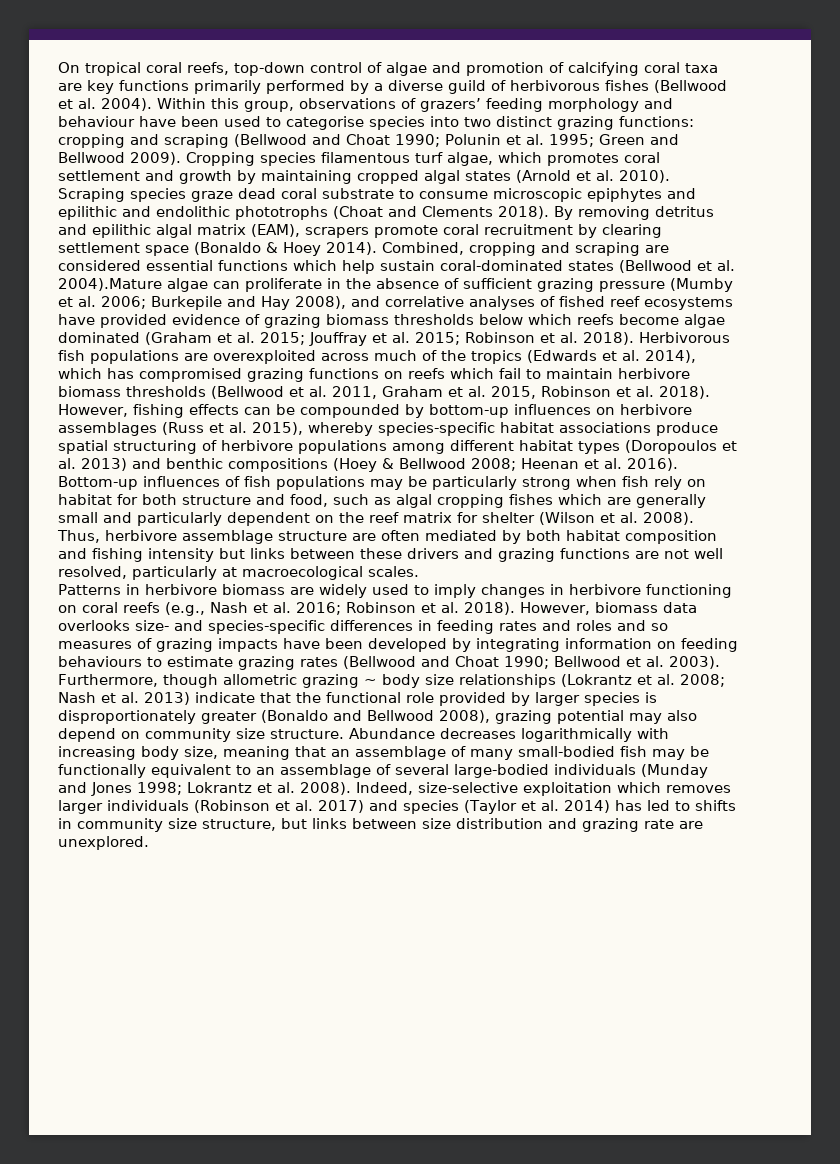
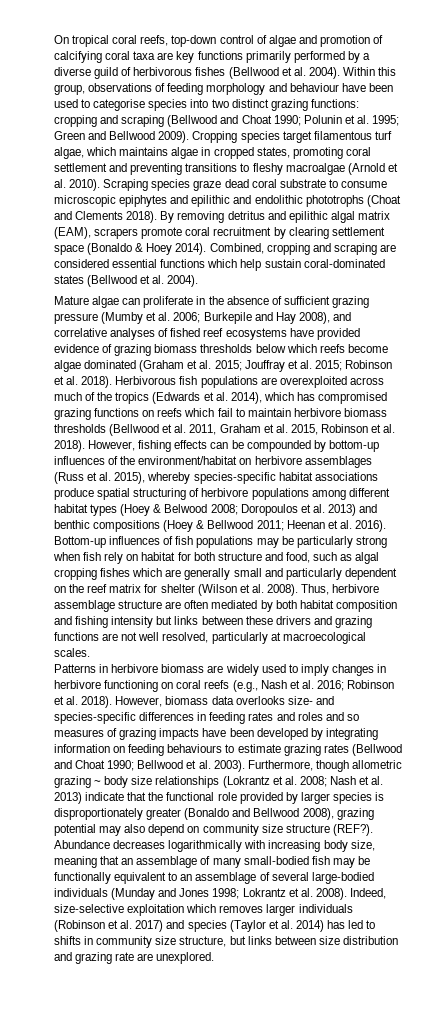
[420,98,481,112] grazers’ -> (166, 87) none
(316, 159) none -> [282,131,312,143] target
[547,152,660,166] [58,170,511,184] promotes coral settlement and growth by maintaining cropped algal states -> [119,147,371,159] [54,163,345,175] maintains algae in cropped states, promoting coral settlement and preventing transitions to fleshy macroalgae
[58,278,162,291] 2004).Mature -> [167,275,199,287] [54,296,89,305] 2004). // Mature
(591, 409) none -> [108,456,238,465] of the environment/habitat
[625,440,717,454] (Doropoulos -> [120,504,298,516] (Hoey & Belwood 2008; Doropoulos
[471,458,516,471] 2008; -> [256,520,284,531] 2011;
[270,729,344,739] structure. -> [285,824,373,836] structure (REF?).

